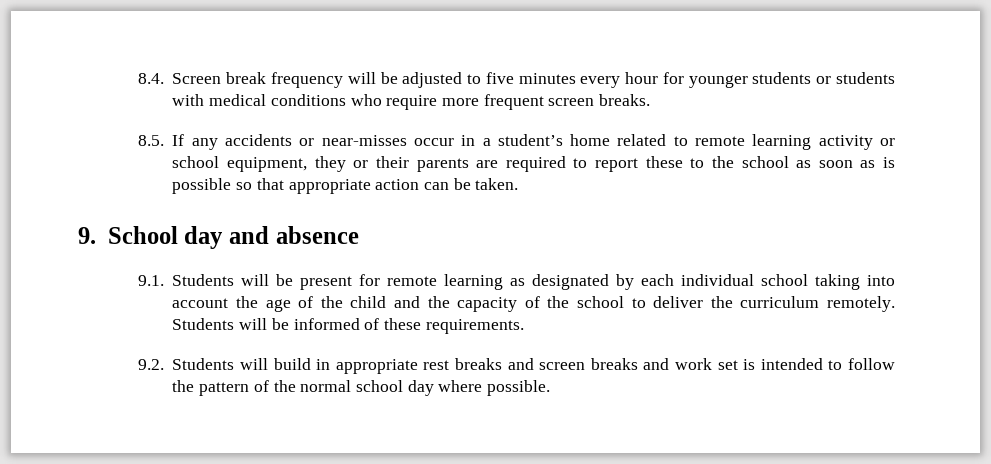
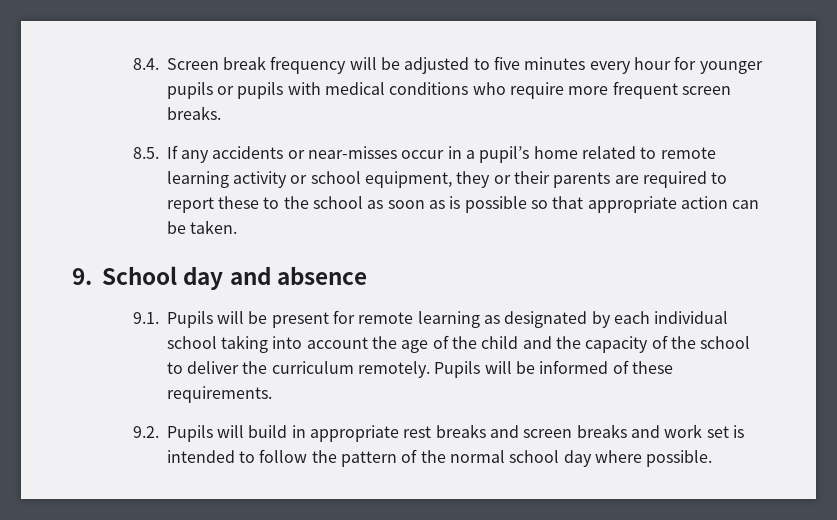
[752,72,896,84] students or students -> [166,82,284,99] pupils or pupils
[497,134,563,146] student’s -> [479,146,530,163] pupil’s
[172,274,235,286] Students -> [166,311,213,328] Pupils
[172,318,235,330] Students -> [434,361,481,378] Pupils
[172,358,235,370] Students -> [166,425,213,442] Pupils

